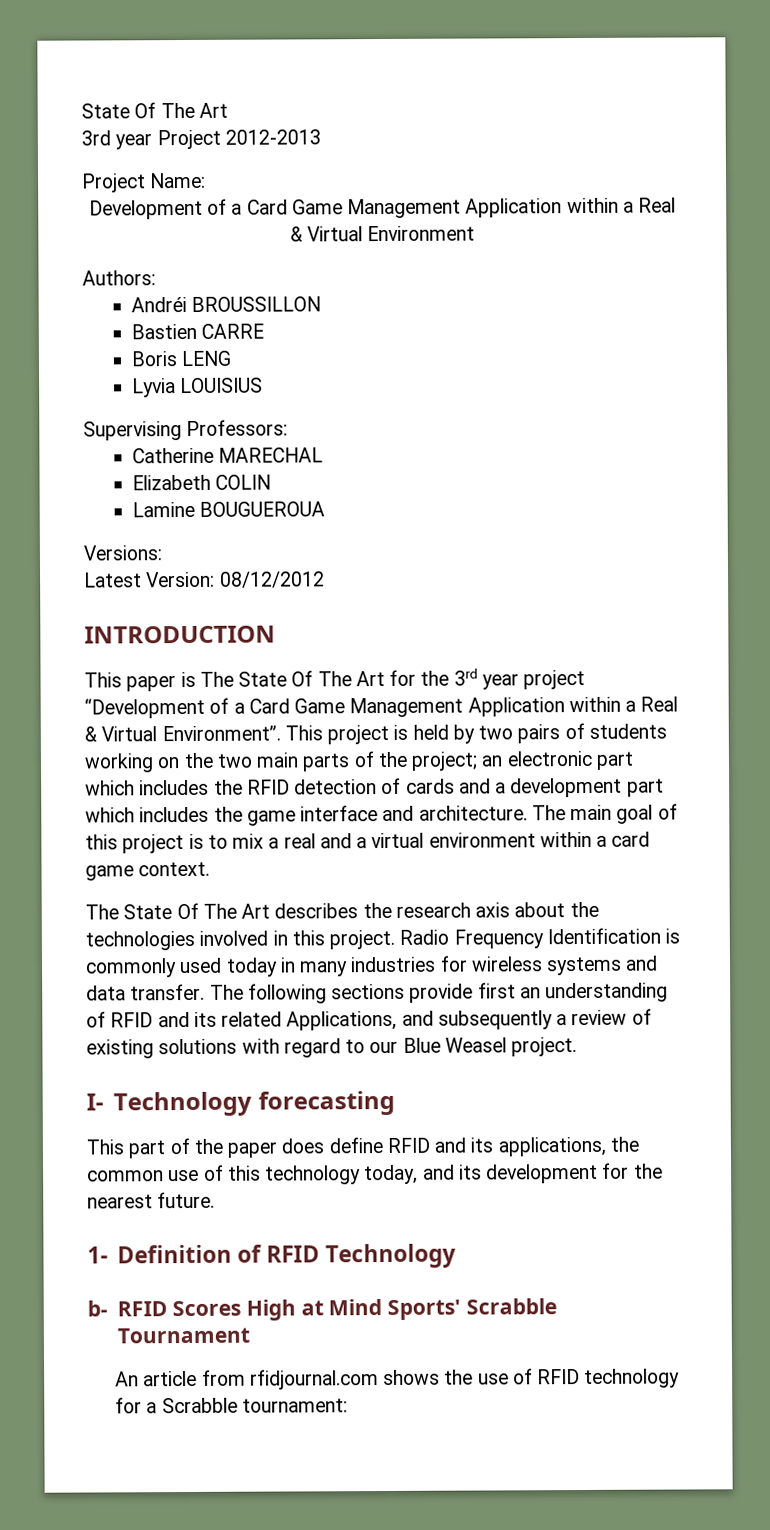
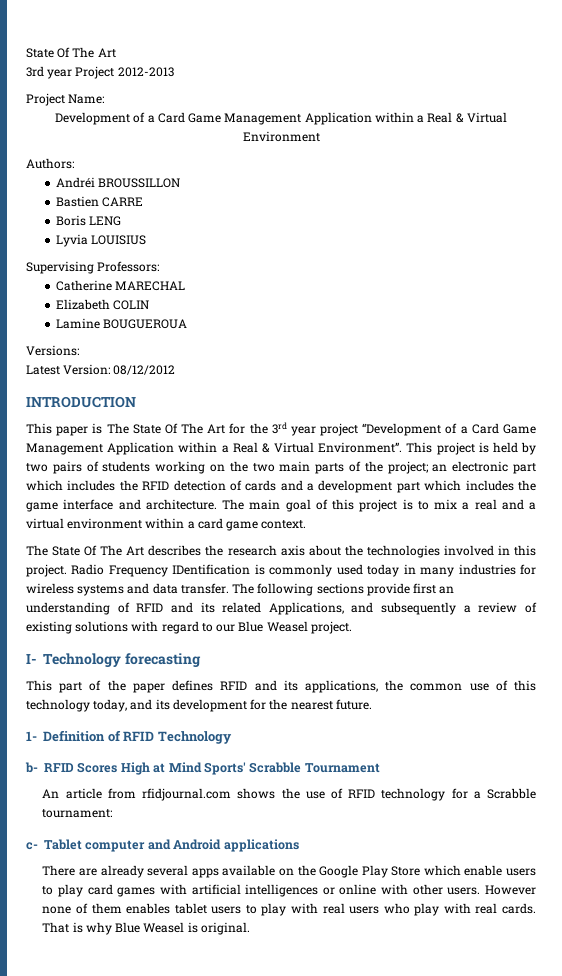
[546,927,661,945] Identification -> [172,564,251,575] IDentification
[281,1137,383,1154] does define -> [172,680,214,691] defines
(348, 1405) none -> [26,839,299,852] [42,865,536,878] [42,884,537,897] [42,903,536,916] [42,922,250,935] // c- Tablet computer and Android applications // There are already several apps available on the Google Play Store which enable users to play card games with artificial intelligences or online with other users. However none of them enables tablet users to play with real users who play with real cards. That is why Blue Weasel is original.

